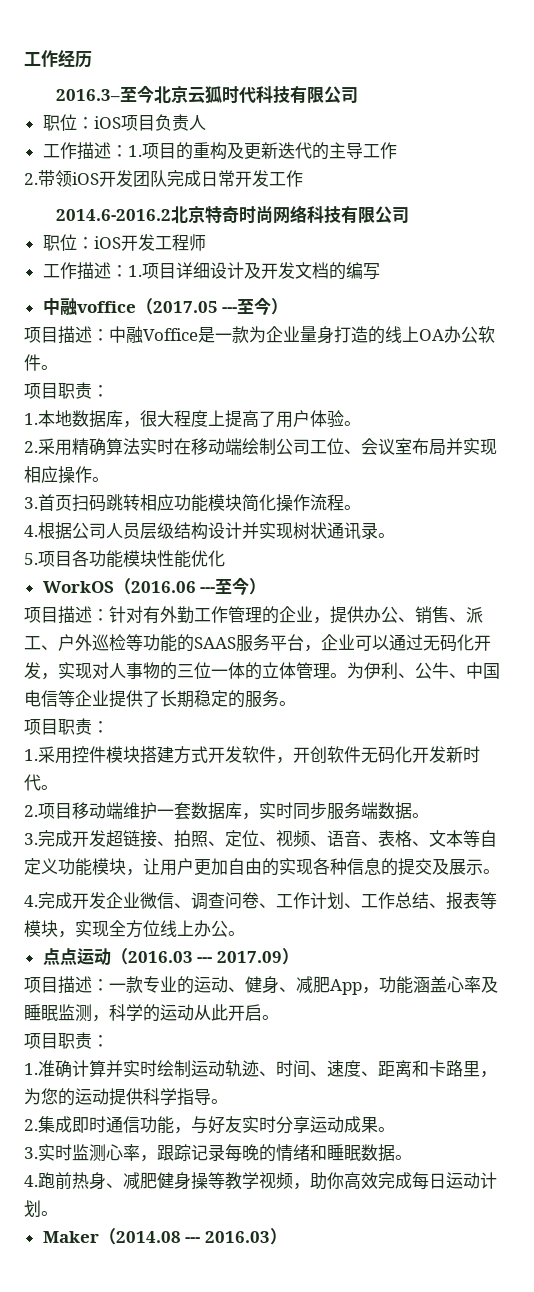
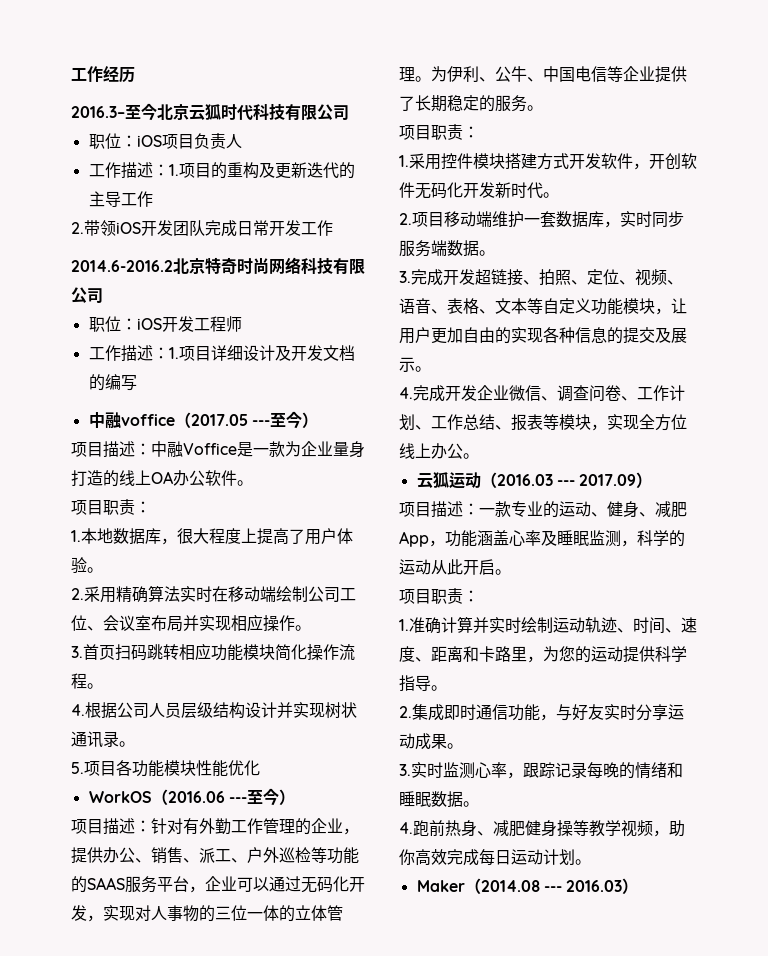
[42,948,77,965] 点点 -> [416,472,449,488] 云狐

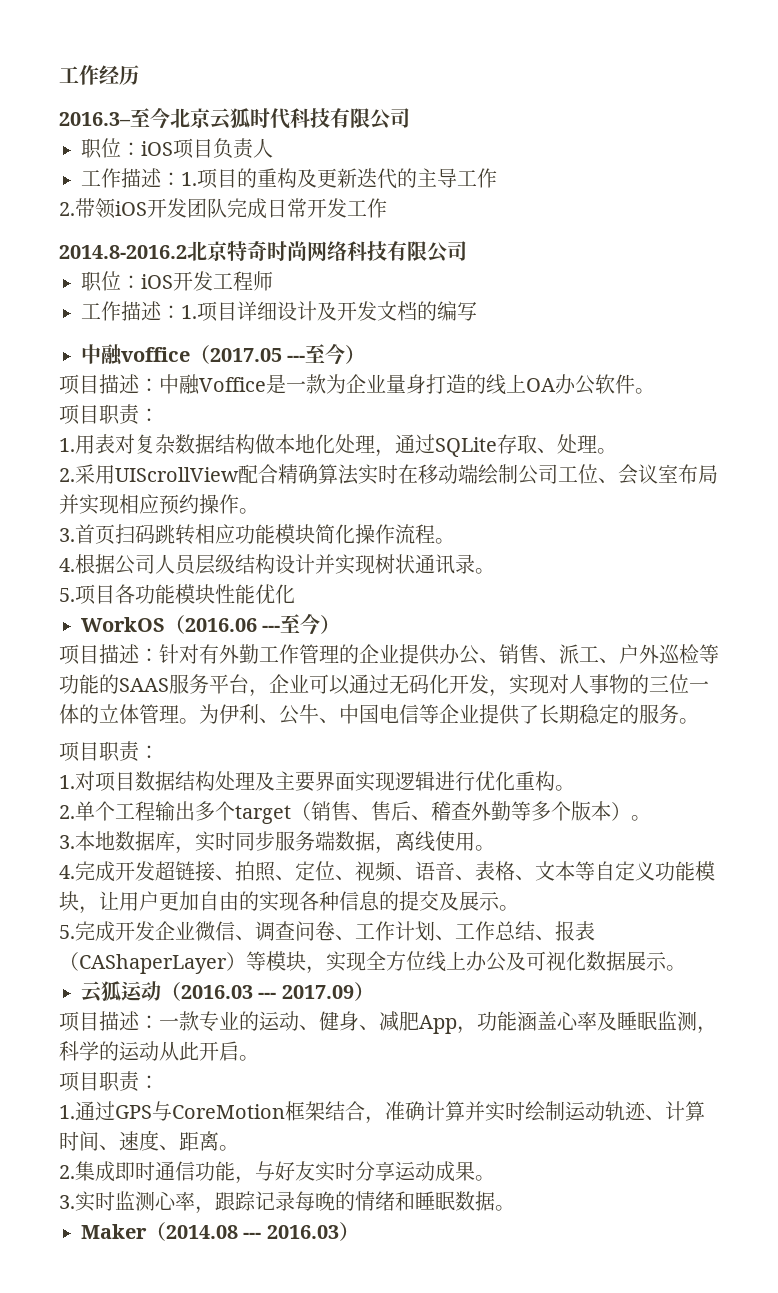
[71,260,173,272] 2014.6-2016.2 -> [59,245,187,259] 2014.8-2016.2
[81,528,353,545] [71,557,87,573] 本地数据库，很大程度上提高了用户体验 -> [75,434,597,457] 用表对复杂数据结构做本地化处理，通过SQLite存取、处理
(116, 595) none -> [115,464,278,484] UIScrollView配合
(263, 622) none -> [159,494,199,515] 预约
[343,828,359,835] ， -> (399, 653) none
[409,153,697,170] [399,182,559,199] [399,211,556,228] 采用控件模块搭建方式开发软件，开创软件无码化开发新时代。 // 2.项目移动端维护一套 -> [75,771,575,792] [59,801,651,824] [59,831,115,851] 对项目数据结构处理及主要界面实现逻辑进行优化重构。 // 2.单个工程输出多个target（销售、售后、稽查外勤等多个版本）。 // 3.本地
[479,250,495,256] [399,271,411,283] 。 // 3. -> [375,831,495,854] [59,865,75,879] ，离线使用。 // 4.
[399,387,413,399] 4. -> [59,925,75,939] 5.
(543, 422) none -> [59,952,246,974] （CAShaperLayer）
(463, 451) none -> [506,951,667,971] 及可视化数据展示
(409, 625) none -> [75,1101,385,1124] 通过GPS与CoreMotion框架结合，
(633, 630) none -> [665,1101,705,1121] 计算
[463,646,687,663] [399,675,431,692] 和卡路里，为您的运动提供科学指导 -> (219, 1141) none
[399,820,685,837] [399,849,591,866] // 4.跑前热身、减肥健身操等教学视频，助你高效完成每日运动计划。 -> (515, 1208) none

